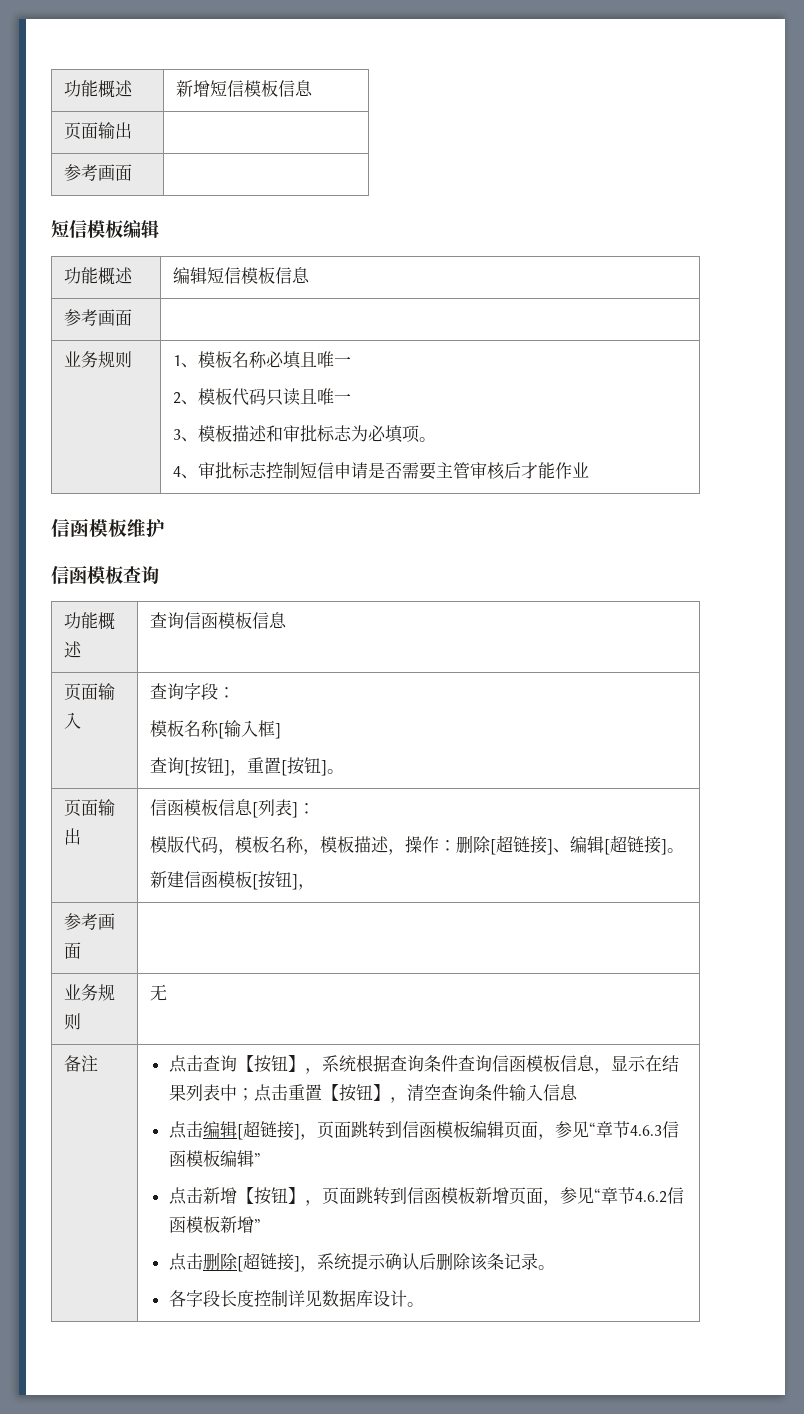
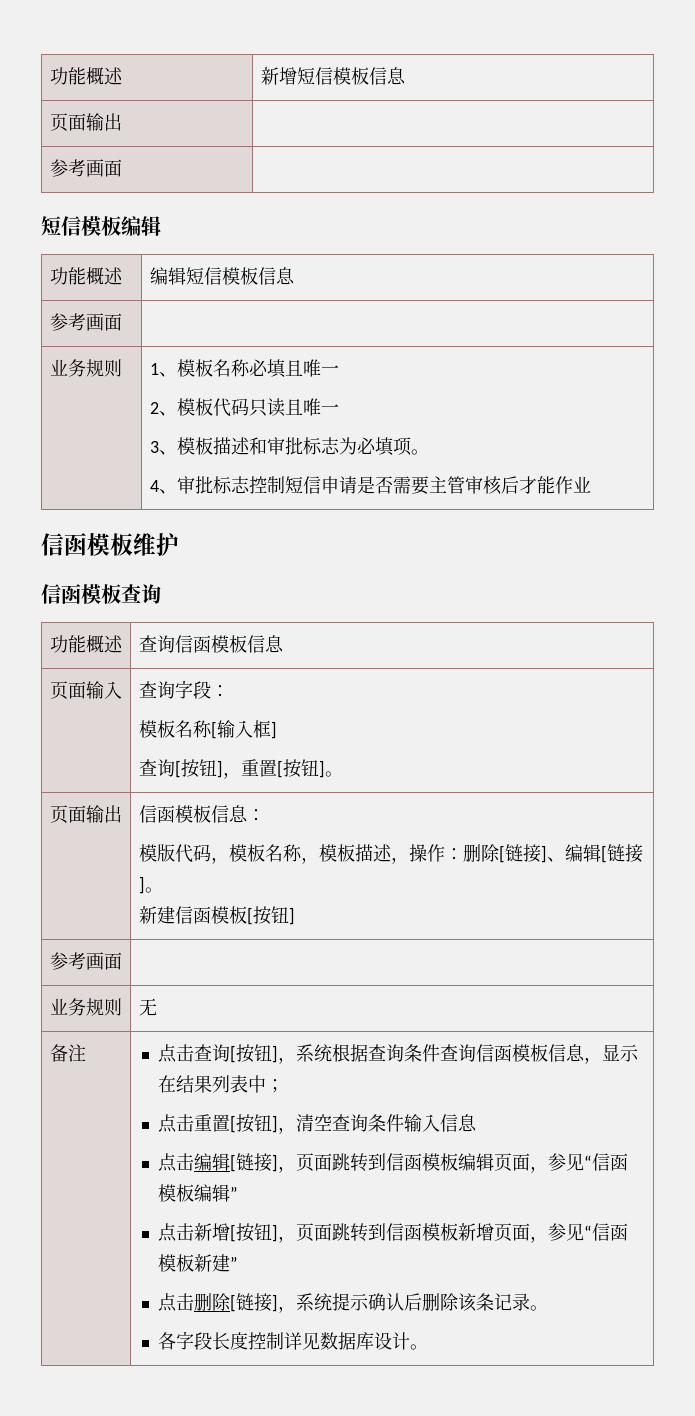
[251,799,298,818] [列表] -> (248, 814) none
[495,835,513,853] 超 -> (505, 854) none
[609,835,627,853] 超 -> (607, 854) none
[297,884,315,890] ， -> (295, 916) none
[236,1055,305,1073] 【按钮】 -> [230,1044,279,1063] [按钮]
(254, 1094) none -> (285, 1086) //
[321,1084,390,1102] 【按钮】 -> [230,1114,279,1133] [按钮]
[242,1120,260,1138] 超 -> (237, 1163) none
[595,1121,662,1138] 章节4.6.3 -> (593, 1162) none
[236,1187,305,1205] 【按钮】 -> [230,1223,279,1242] [按钮]
[600,1187,684,1204] [168,1216,254,1233] 章节4.6.2信函模板新增 -> [592,1223,629,1241] [158,1254,231,1272] 信函模板新建
[242,1252,260,1270] 超 -> (237, 1303) none

